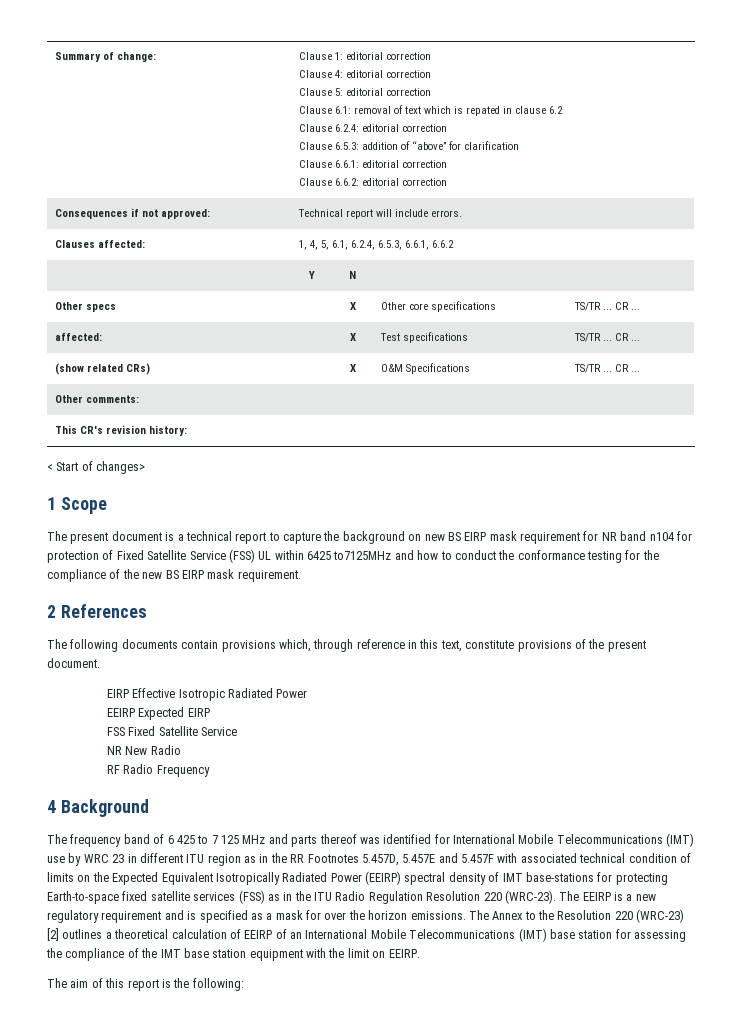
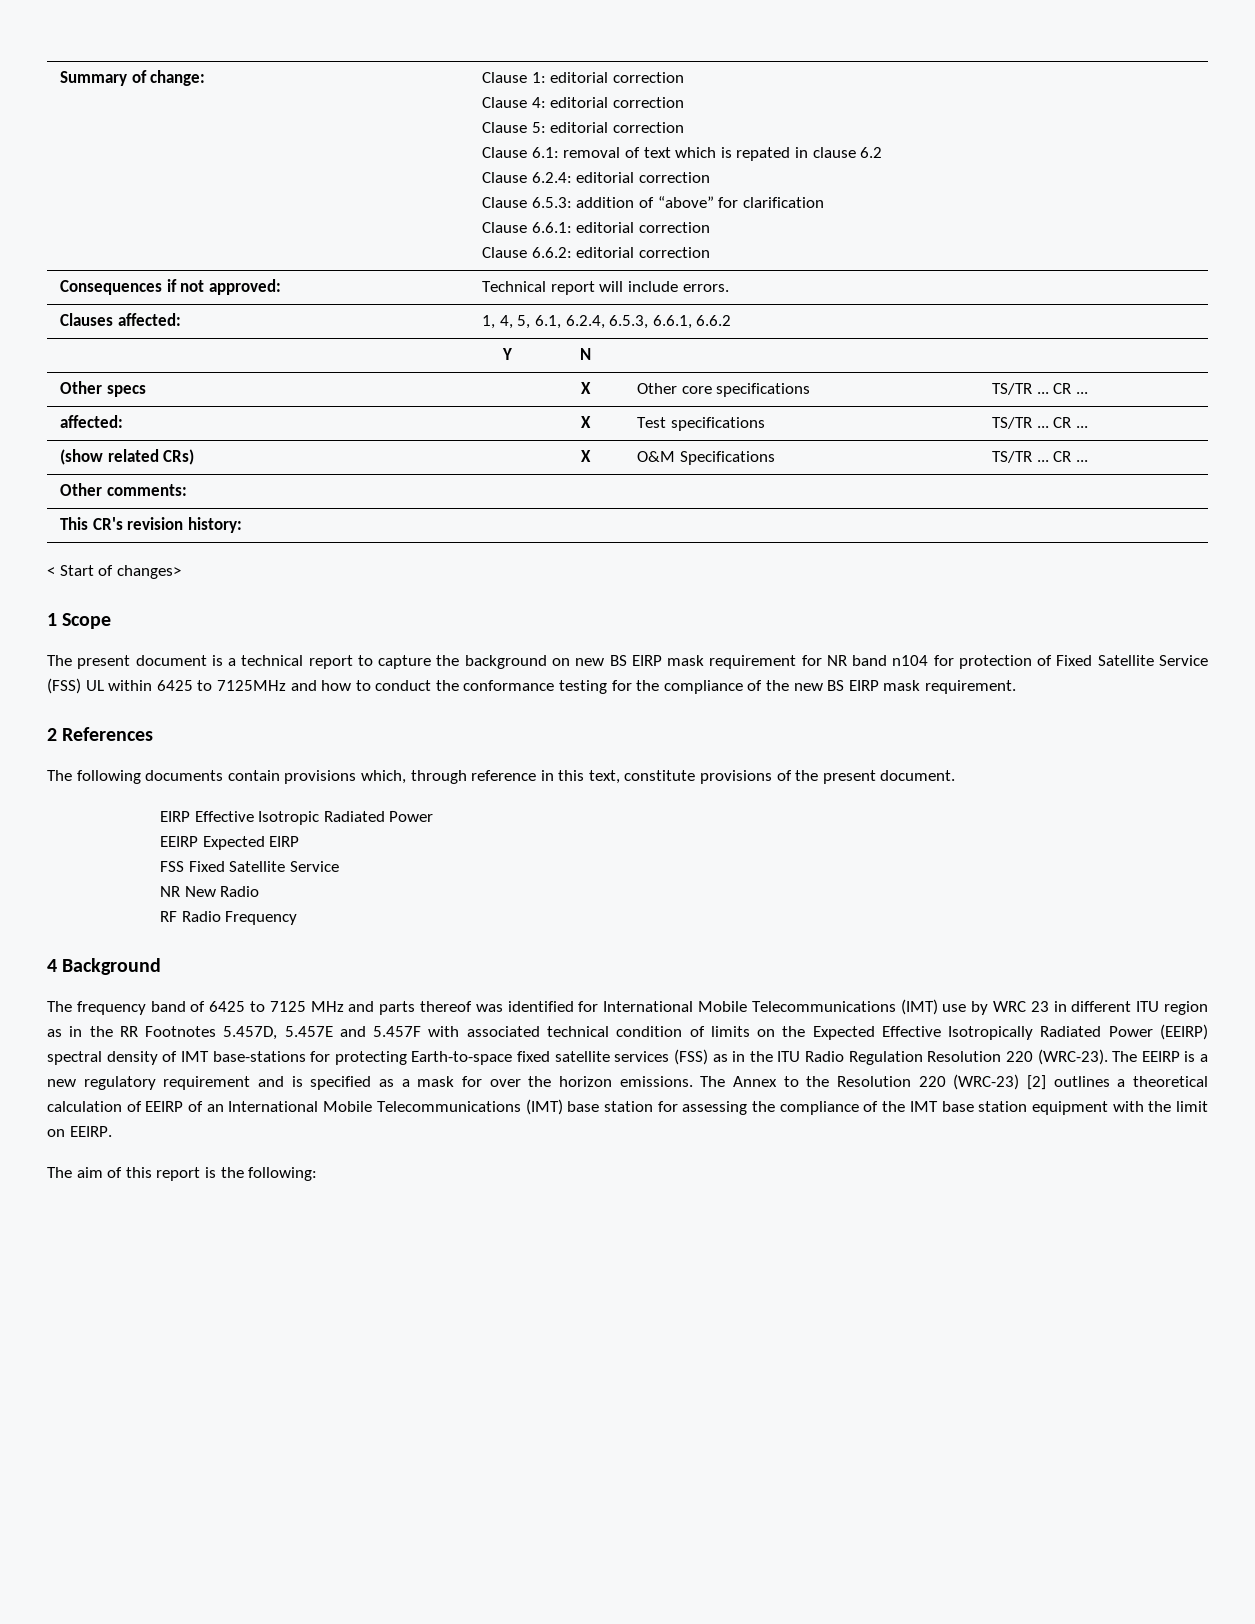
[333,551,392,560] to7125MHz -> [197,680,286,691] to 7125MHz
[167,835,239,844] 6 425 to 7 125 -> [209,1001,306,1012] 6425 to 7125
[161,872,213,885] Equivalent -> [881,1026,941,1037] Effective

